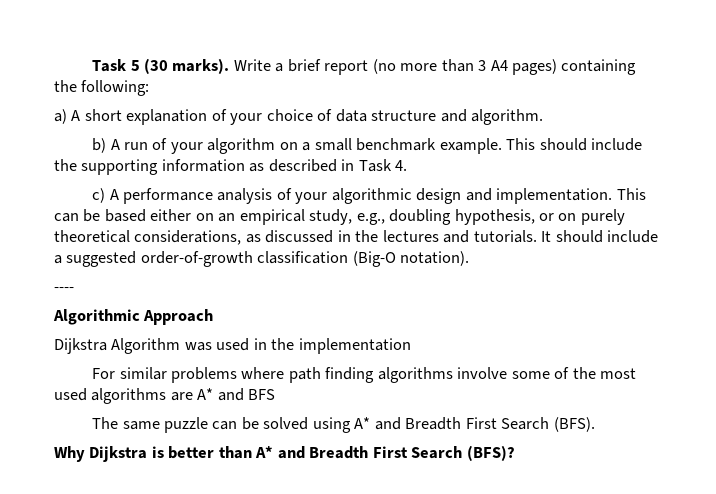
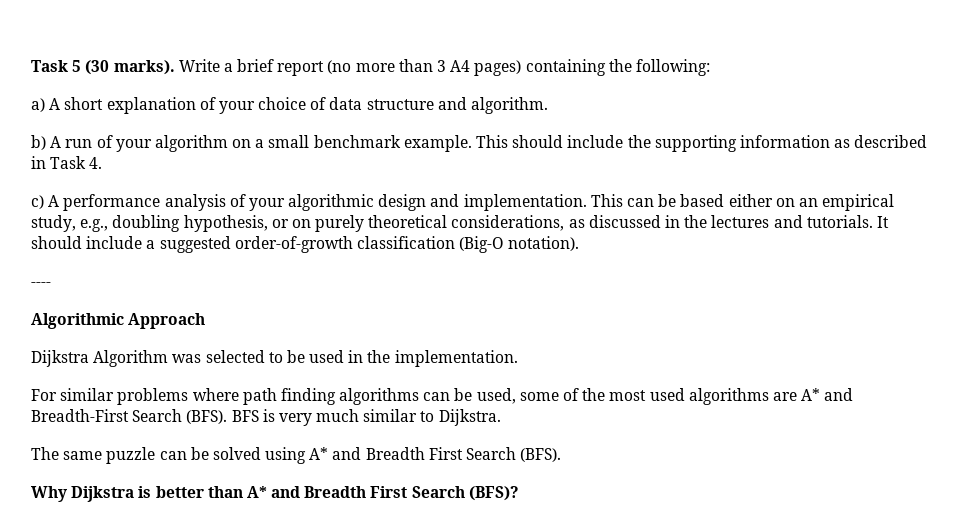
(212, 346) none -> [205,350,305,363] selected to be
[298,338,411,354] implementation -> [394,350,518,367] implementation.
[457,367,508,379] involve -> [423,388,516,404] can be used,
[248,389,276,400] BFS -> [31,409,501,426] Breadth-First Search (BFS). BFS is very much similar to Dijkstra.

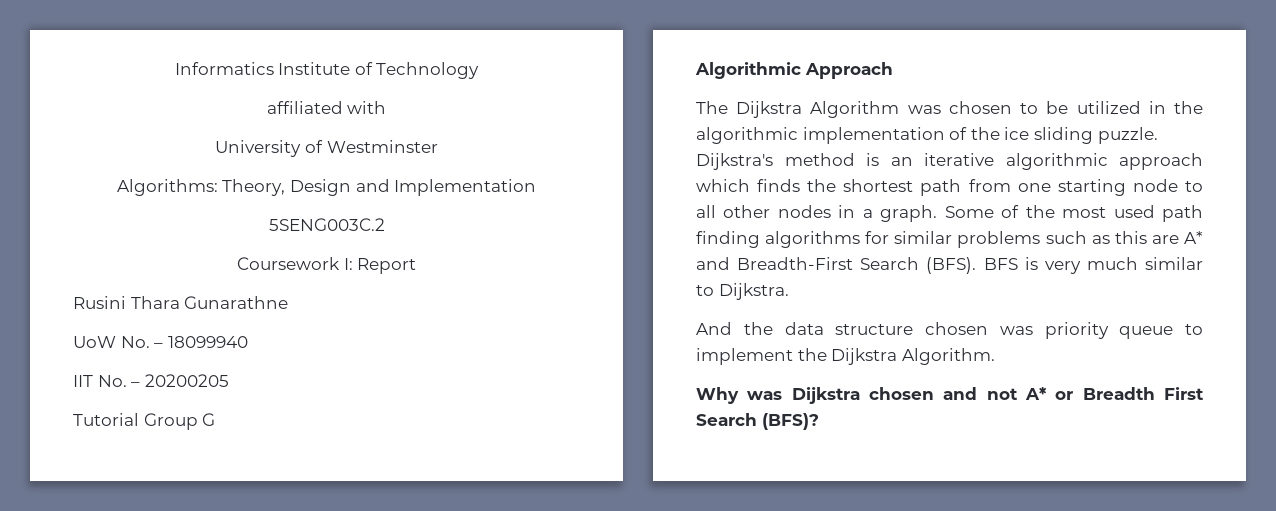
[31,59,710,76] [31,97,549,114] [31,135,928,152] [31,156,103,169] [31,194,895,211] [31,215,889,232] [31,236,580,253] [31,282,51,287] Task 5 (30 marks). Write a brief report (no more than 3 A4 pages) containing the following: // a) A short explanation of your choice of data structure and algorithm. // b) A run of your algorithm on a small benchmark example. This should include the supporting information as described in Task 4. // c) A performance analysis of your algorithmic design and implementation. This can be based either on an empirical study, e.g., doubling hypothesis, or on purely theoretical considerations, as discussed in the lectures and tutorials. It should include a suggested order-of-growth classification (Big-O notation). // ---- -> [174,62,480,79] [266,101,387,114] [215,140,438,157] [116,179,537,196] [268,218,385,231] [236,257,417,274] [73,296,289,309] [73,336,248,348] [73,374,229,387] [73,413,216,430] Informatics Institute of Technology // affiliated with // University of Westminster // Algorithms: Theory, Design and Implementation // 5SENG003C.2 // Coursework I: Report // Rusini Thara Gunarathne // UoW No. – 18099940 // IIT No. – 20200205 // Tutorial Group G
(206, 321) none -> [696,101,728,114] The
[205,350,265,363] selected -> [948,101,1012,114] chosen
[309,350,518,367] [31,388,769,405] used in the implementation. // For similar problems where path finding algorithms can be used, some of the most used algorithms -> [1076,101,1203,114] [696,127,1158,144] [696,153,1203,170] [696,179,1203,196] [696,205,1203,222] [696,231,1147,248] utilized in the algorithmic implementation of the ice sliding puzzle. Dijkstra's method is an iterative algorithmic approach which finds the shortest path from one starting node to all other nodes in a graph. Some of the most used path finding algorithms for similar problems such as this
[31,447,562,464] [31,486,301,502] The same puzzle can be solved using A* and Breadth First Search (BFS). // Why Dijkstra is better than A* and -> [696,322,1203,339] [696,348,995,365] [696,387,1074,404] And the data structure chosen was priority queue to implement the Dijkstra Algorithm. // Why was Dijkstra chosen and not A* or

